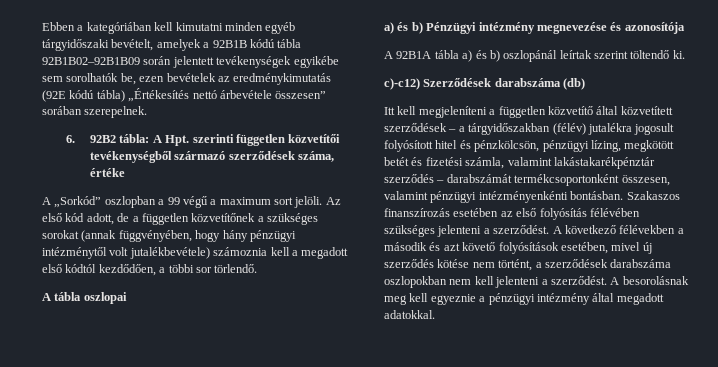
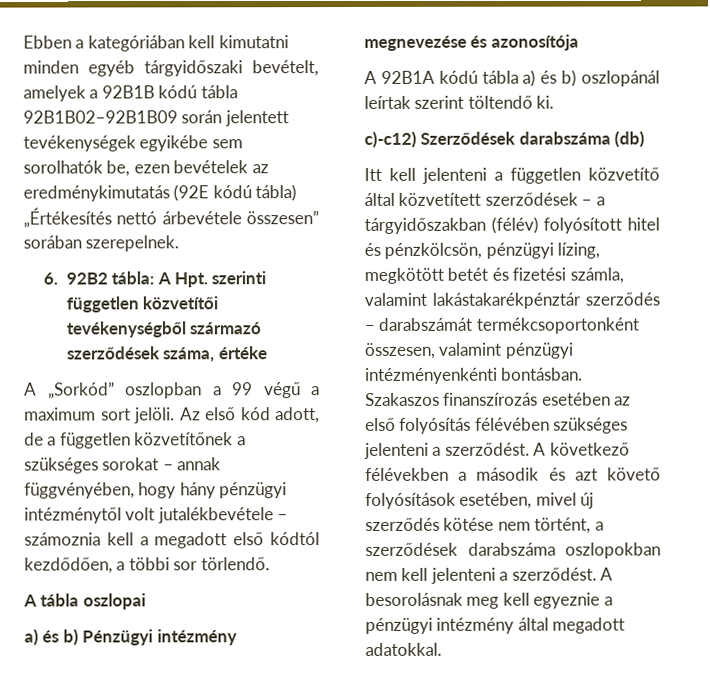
[81,230,117,242] (annak -> [162,457,222,471] – annak
[129,247,210,259] jutalékbevétele) -> [157,507,289,524] jutalékbevétele –
(432, 55) none -> [438,70,478,84] kódú
[418,106,487,118] megjeleníteni -> [422,167,487,184] jelenteni
[587,123,675,135] jutalékra jogosult -> (539, 225) none

